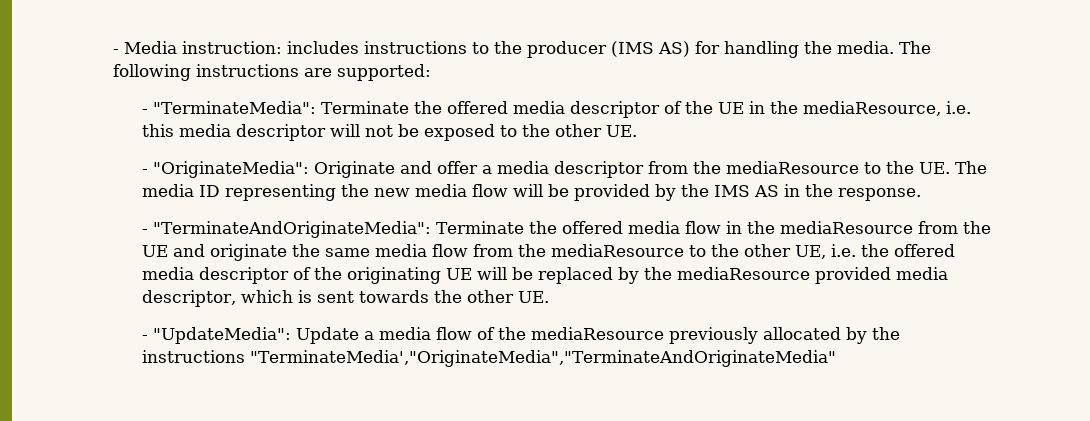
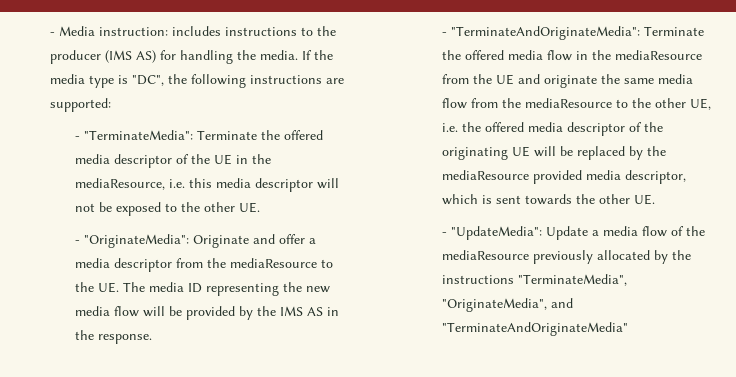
[899,41,932,54] The -> [301,50,333,60] [49,74,187,88] If the media type is "DC", the
[250,350,837,367] "TerminateMedia',"OriginateMedia","TerminateAndOriginateMedia" -> [518,274,628,286] [442,298,574,312] [442,322,629,336] "TerminateMedia", "OriginateMedia", and "TerminateAndOriginateMedia"

